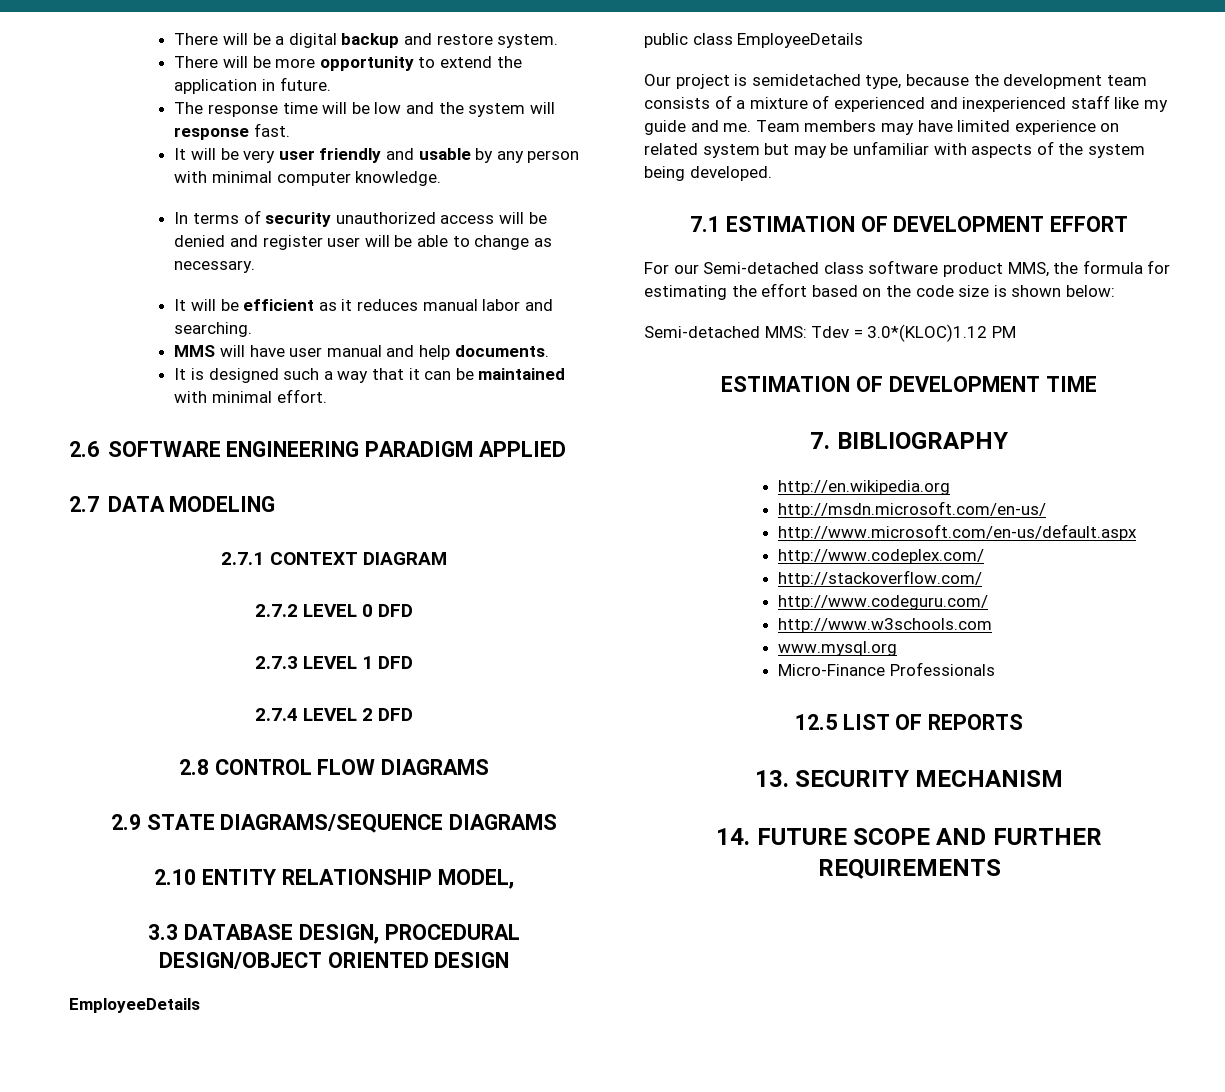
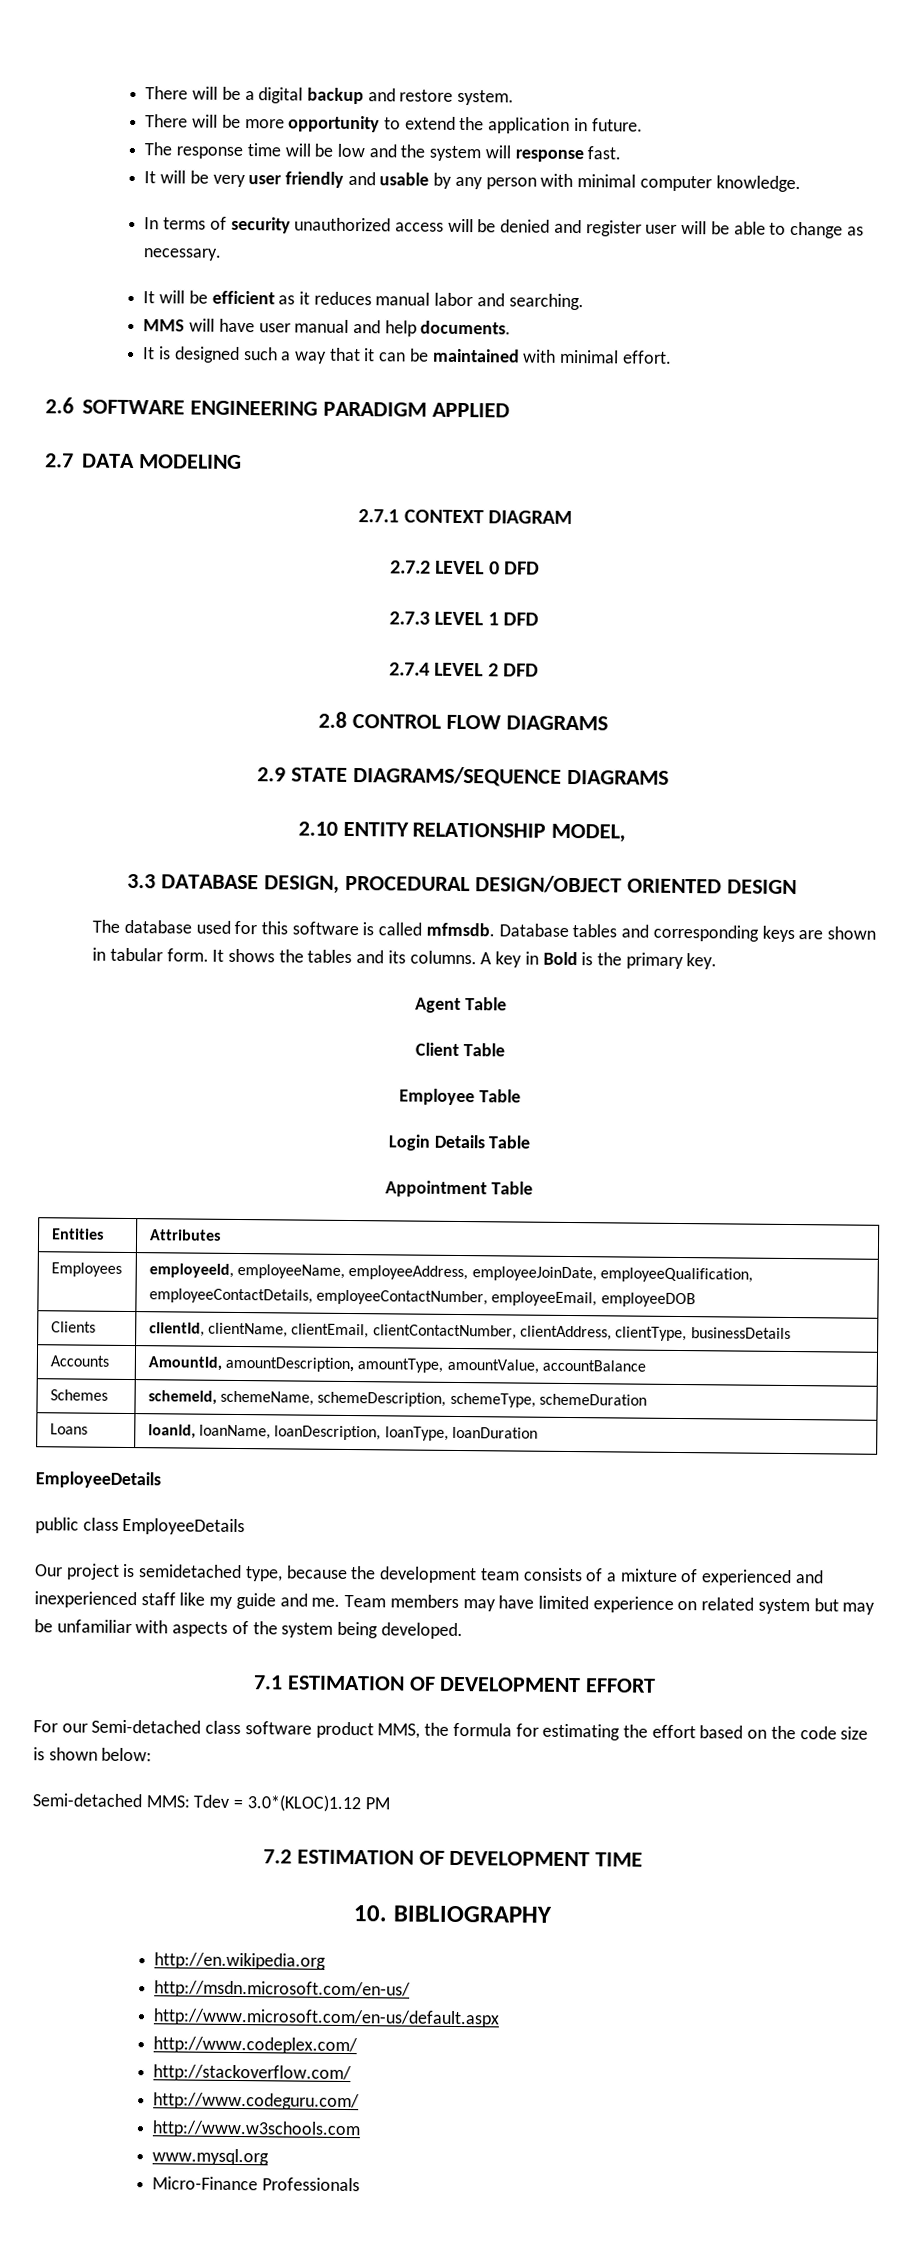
(510, 960) none -> [92,919,876,943] [92,947,718,970] [415,997,507,1014] [415,1042,505,1057] [399,1088,521,1106] [387,1134,531,1151] [385,1180,533,1198] [51,1228,104,1240] [149,1229,221,1241] [50,1262,122,1277] [148,1263,754,1283] [148,1288,696,1308] [50,1321,96,1333] [148,1322,791,1342] [49,1355,109,1367] [147,1356,647,1374] [49,1389,108,1401] [147,1390,648,1408] [49,1423,88,1435] [147,1424,539,1441] // The database used for this software is called mfmsdb. Database tables and corresponding keys are shown in tabular form. It shows the tables and its columns. A key in Bold is the primary key. // Agent Table // Client Table // Employee Table // Login Details Table // Appointment Table // Entities | Attributes // Employees | employeeId, employeeName, employeeAddress, employeeJoinDate, employeeQualification, employeeContactDetails, employeeContactNumber, employeeEmail, employeeDOB // Clients | clientId, clientName, clientEmail, clientContactNumber, clientAddress, clientType, businessDetails // Accounts | AmountId, amountDescription, amountType, amountValue, accountBalance // Schemes | schemeId, schemeName, schemeDescription, schemeType, schemeDuration // Loans | loanId, loanName, loanDescription, loanType, loanDuration
(1016, 332) none -> [262,1849,292,1864] 7.2
[810,432,831,449] 7. -> [353,1905,388,1922] 10.
[794,714,1024,730] [754,770,1064,787] [716,828,1102,845] [817,859,1001,879] // 12.5 LIST OF REPORTS // 13. SECURITY MECHANISM // 14. FUTURE SCOPE AND FURTHER REQUIREMENTS -> (361, 2184) none

